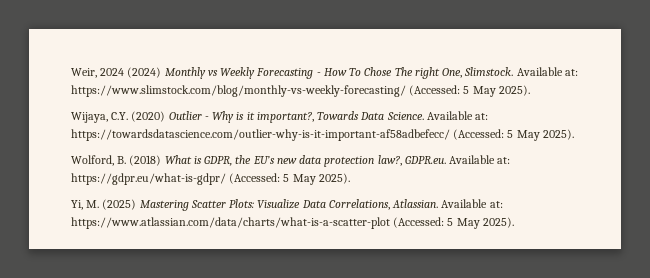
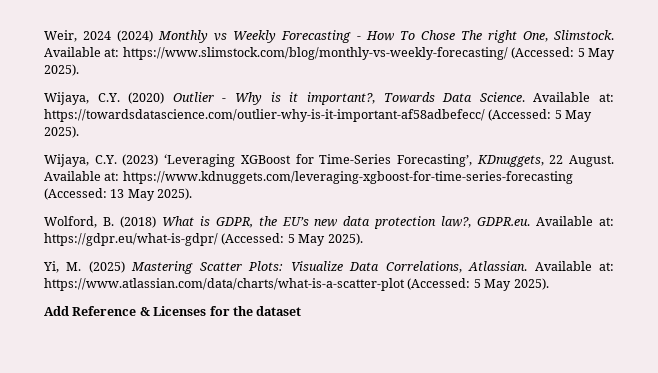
(574, 134) none -> [44,154,614,167] [44,171,573,184] [44,188,193,201] // Wijaya, C.Y. (2023) ‘Leveraging XGBoost for Time-Series Forecasting’, KDnuggets, 22 August. Available at: https://www.kdnuggets.com/leveraging-xgboost-for-time-series-forecasting (Accessed: 13 May 2025).
(514, 222) none -> [44,306,302,316] // Add Reference & Licenses for the dataset

